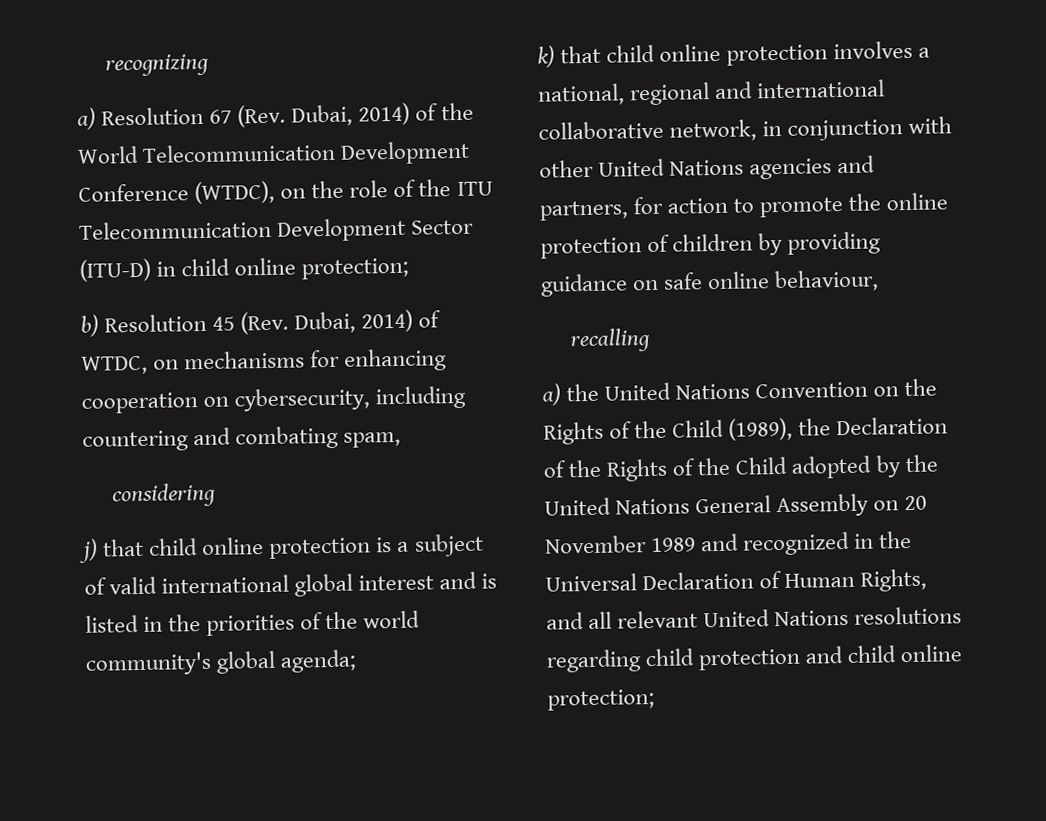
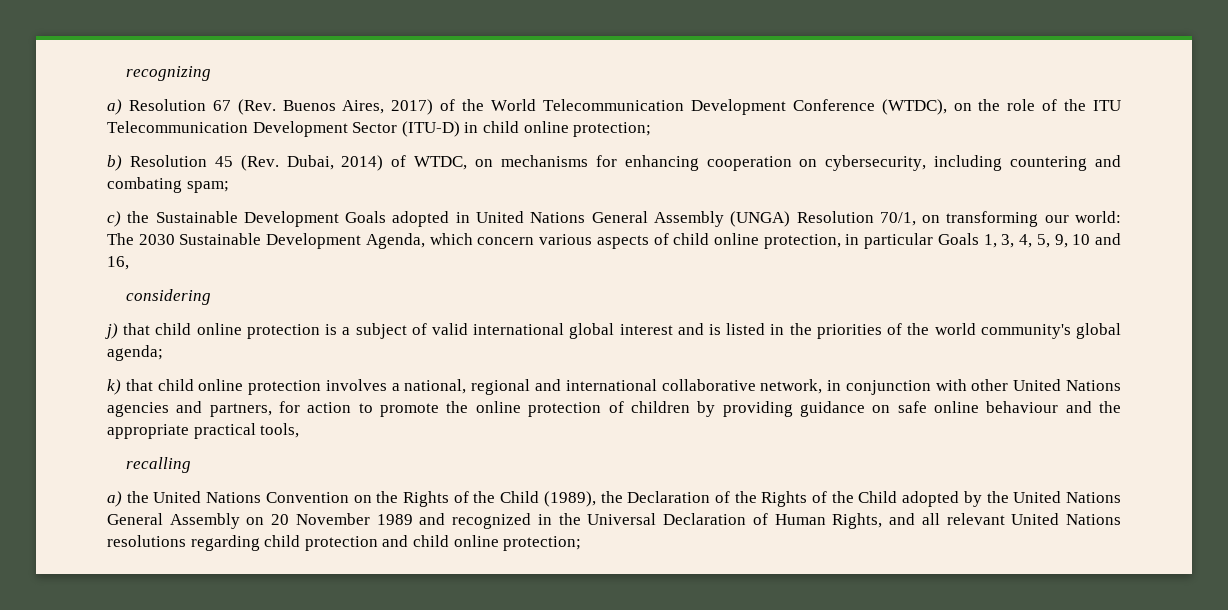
[291,102,411,127] Dubai, 2014) -> [282,99,434,115] Buenos Aires, 2017)
[343,431,402,448] spam, -> [186,181,229,193] [107,211,1121,227] [107,233,1122,249] [107,256,129,270] spam; // c) the Sustainable Development Goals adopted in United Nations General Assembly (UNGA) Resolution 70/1, on transforming our world: The 2030 Sustainable Development Agenda, which concern various aspects of child online protection, in particular Goals 1, 3, 4, 5, 9, 10 and 16,
[774,269,880,293] behaviour, -> [986,401,1122,413] [107,423,300,439] behaviour and the appropriate practical tools,

